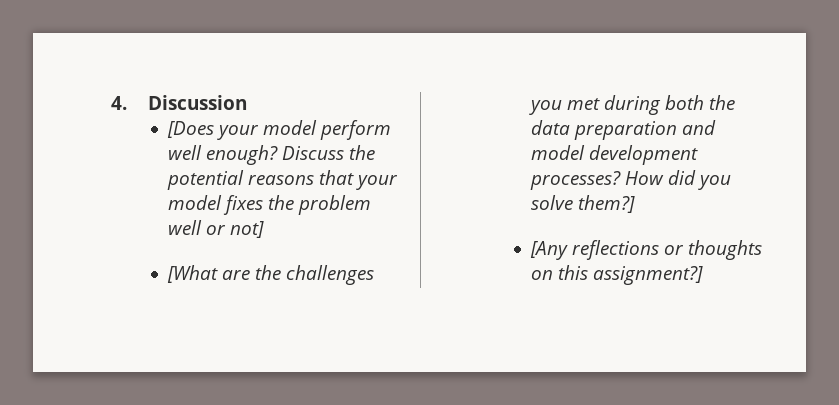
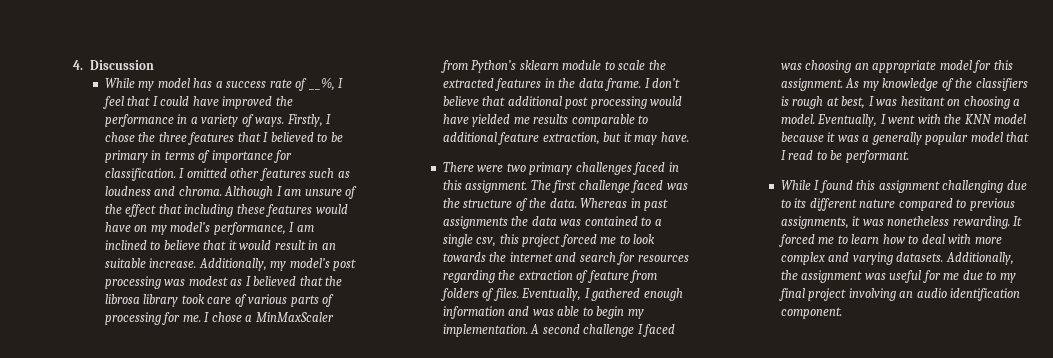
[167,120,392,140] [168,145,376,165] [167,170,399,190] [168,195,372,215] [168,220,265,238] [167,265,375,285] [529,95,736,115] [531,120,717,140] [531,145,699,165] [530,170,732,190] [531,195,636,213] [530,240,763,260] [531,265,704,285] [Does your model perform well enough? Discuss the potential reasons that your model fixes the problem well or not] // [What are the challenges you met during both the data preparation and model development processes? How did you solve them?] // [Any reflections or thoughts on this assignment?] -> [104,77,344,91] [102,96,293,109] [104,114,332,127] [104,132,343,145] [104,150,293,163] [104,168,350,181] [104,186,358,199] [104,204,348,217] [104,222,314,235] [104,240,336,250] [104,258,357,271] [104,276,343,289] [104,294,335,307] [104,312,334,325] [440,60,666,73] [442,78,681,91] [442,96,683,109] [442,114,649,127] [442,132,689,145] [442,162,679,175] [442,180,688,193] [442,198,669,211] [442,216,662,229] [442,234,656,247] [442,252,689,265] [442,270,658,283] [440,288,683,301] [442,306,644,319] [442,324,676,337] [780,60,1013,73] [780,78,1028,91] [780,96,1021,109] [780,114,1027,127] [780,132,1030,145] [780,150,909,163] [780,180,1027,193] [780,198,1015,211] [780,216,1023,229] [778,234,1002,247] [780,252,1014,265] [780,270,1016,283] [778,288,1021,301] [780,307,842,319] While my model has a success rate of __%, I feel that I could have improved the performance in a variety of ways. Firstly, I chose the three features that I believed to be primary in terms of importance for classification. I omitted other features such as loudness and chroma. Although I am unsure of the effect that including these features would have on my model’s performance, I am inclined to believe that it would result in an suitable increase. Additionally, my model’s post processing was modest as I believed that the librosa library took care of various parts of processing for me. I chose a MinMaxScaler from Python’s sklearn module to scale the extracted features in the data frame. I don’t believe that additional post processing would have yielded me results comparable to additional feature extraction, but it may have. // There were two primary challenges faced in this assignment. The first challenge faced was the structure of the data. Whereas in past assignments the data was contained to a single csv, this project forced me to look towards the internet and search for resources regarding the extraction of feature from folders of files. Eventually, I gathered enough information and was able to begin my implementation. A second challenge I faced was choosing an appropriate model for this assignment. As my knowledge of the classifiers is rough at best, I was hesitant on choosing a model. Eventually, I went with the KNN model because it was a generally popular model that I read to be performant. // While I found this assignment challenging due to its different nature compared to previous assignments, it was nonetheless rewarding. It forced me to learn how to deal with more complex and varying datasets. Additionally, the assignment was useful for me due to my final project involving an audio identification component.

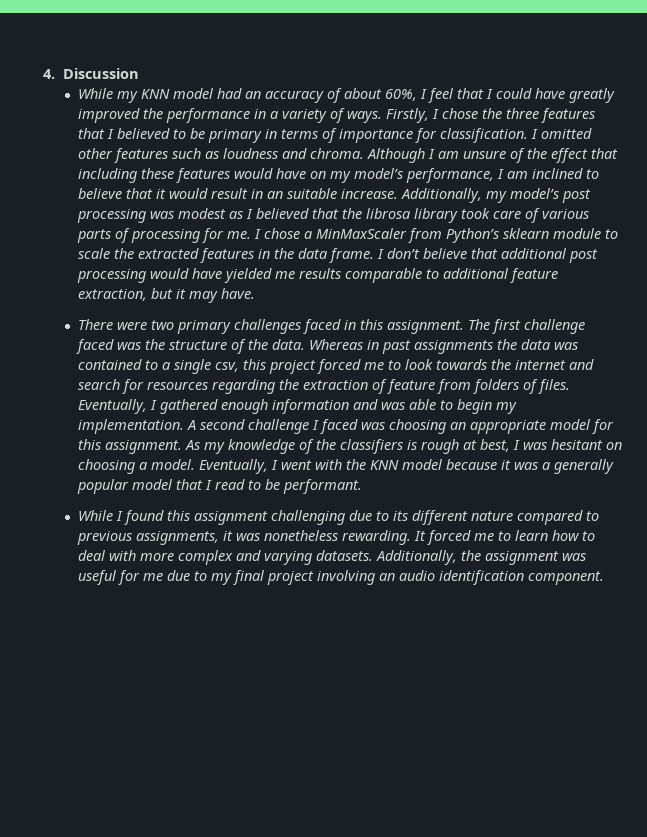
[157,77,335,91] model has a success rate of __%, -> [141,88,418,103] KNN model had an accuracy of about 60%,
(219, 101) none -> [569,88,616,103] greatly

